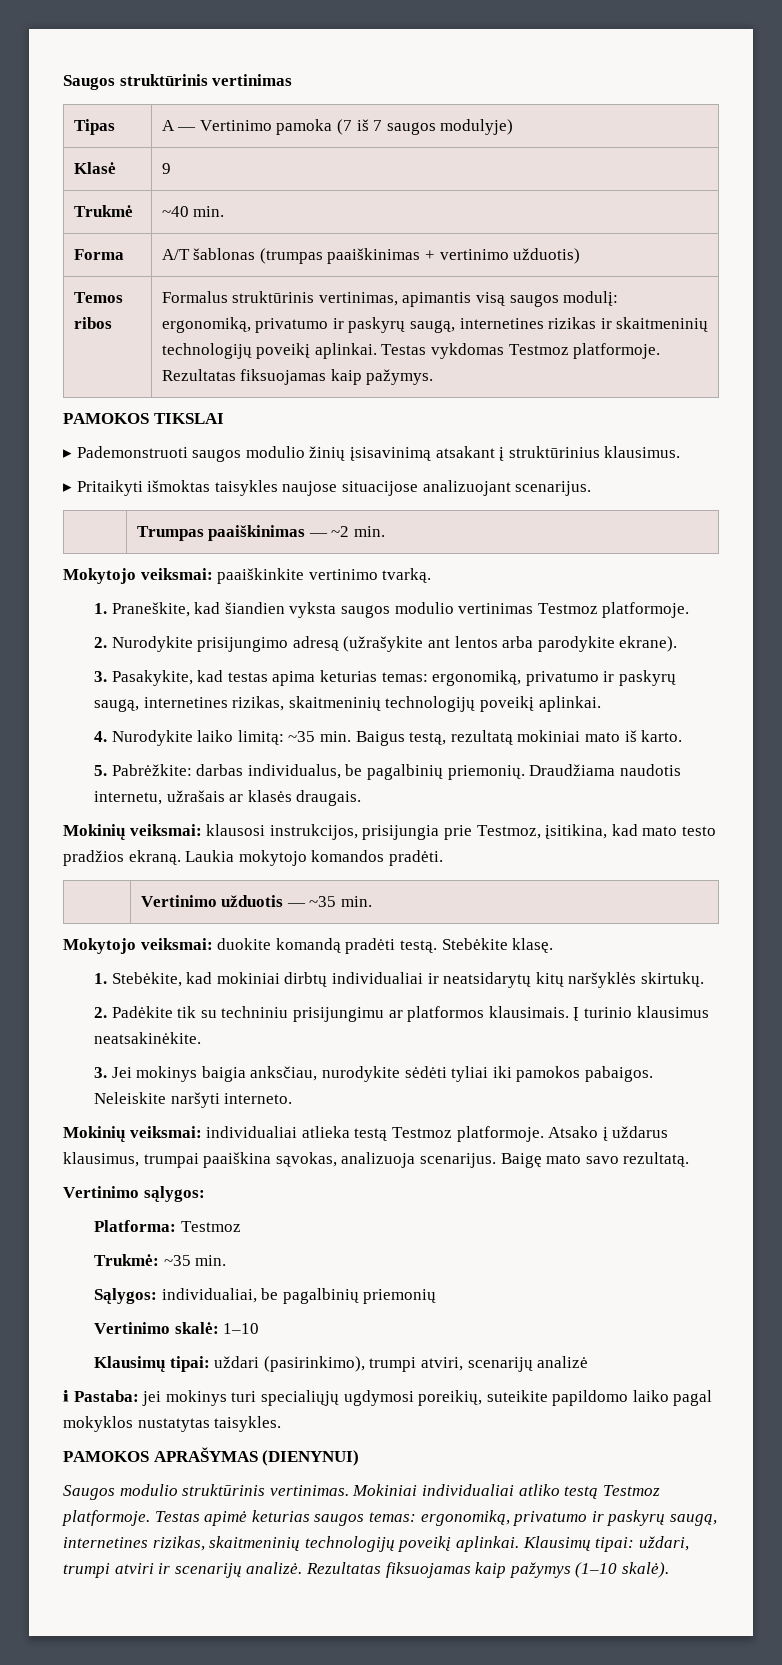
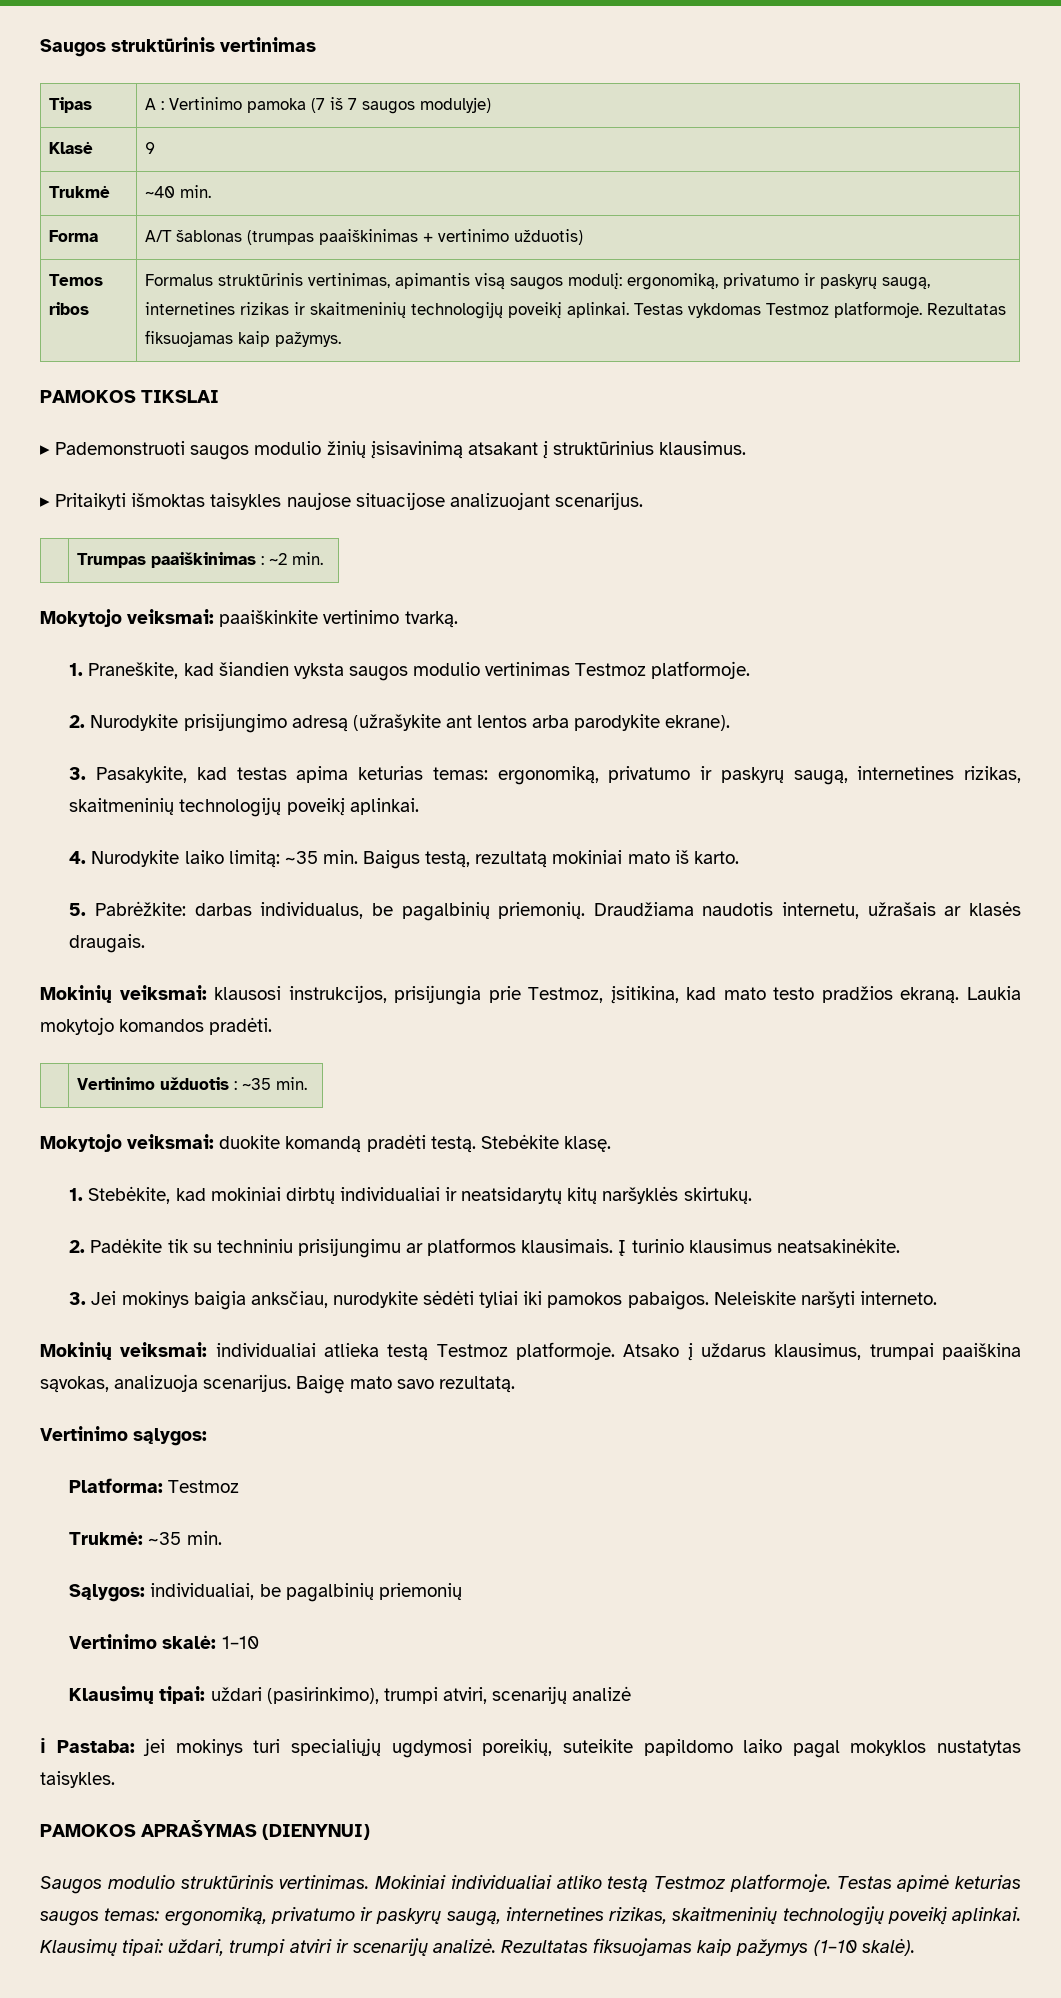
[177,127,197,131] — -> [161,101,165,110] :
[308,533,328,537] — -> [261,556,265,565] :
[286,903,306,907] — -> [234,1081,238,1090] :

